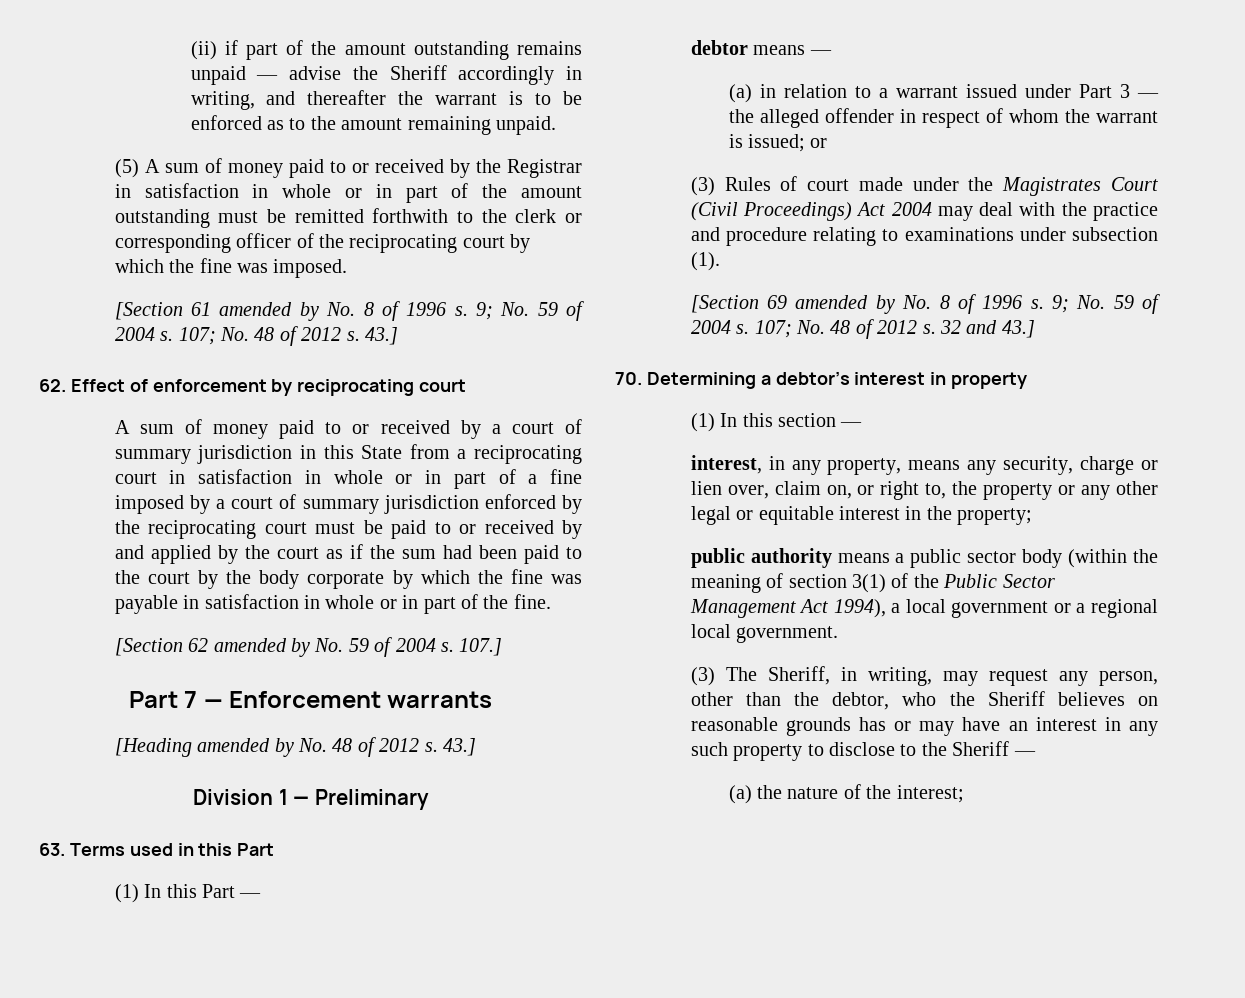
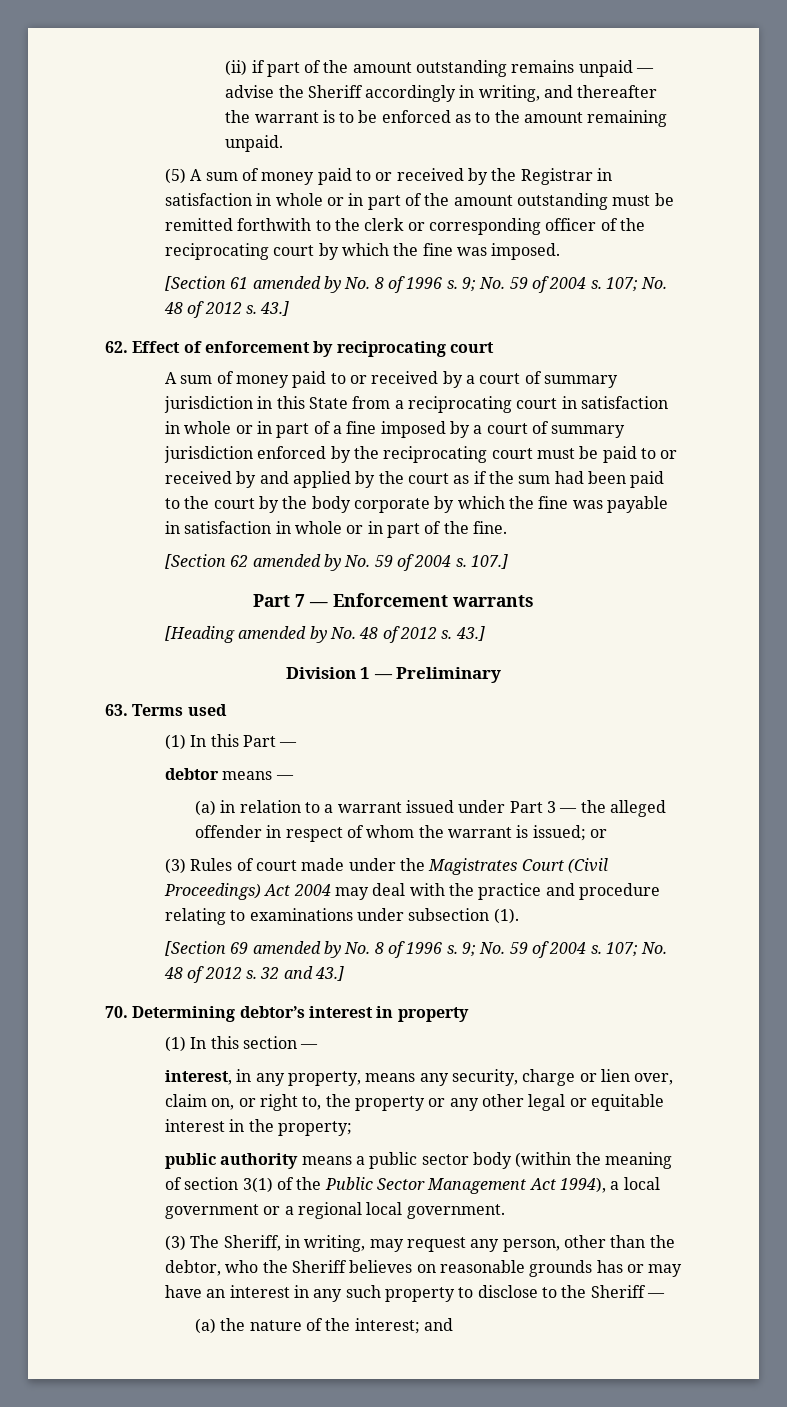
[177,843,275,856] in this Part -> (227, 710) none
[760,375,771,385] a -> (236, 1014) none
(964, 794) none -> [424,1318,454,1331] and

